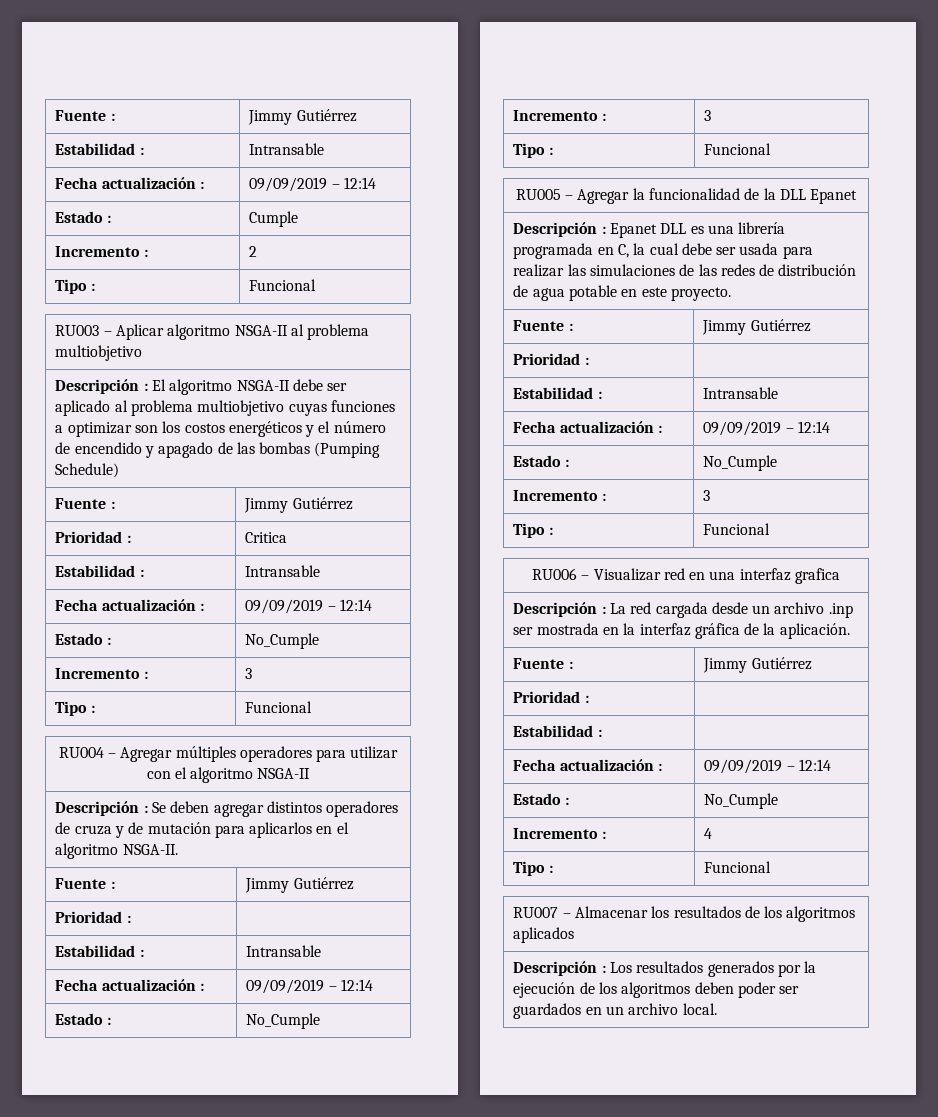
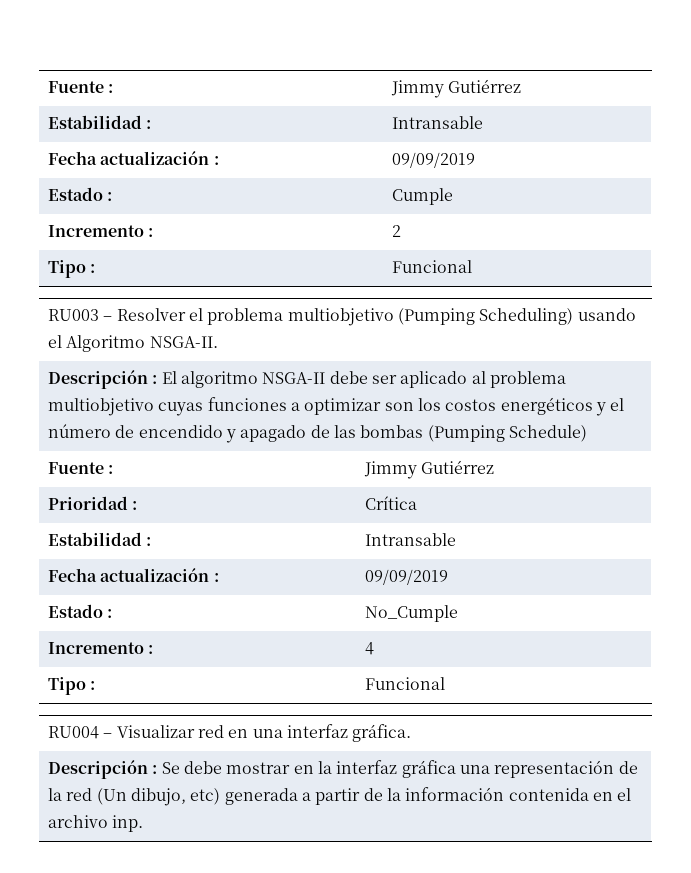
[331,177,376,189] – 12:14 -> (476, 160) none
[115,324,370,340] [55,345,143,361] Aplicar algoritmo NSGA-II al problema multiobjetivo -> [116,308,636,326] [48,335,218,352] Resolver el problema multiobjetivo (Pumping Scheduling) usando el Algoritmo NSGA-II.
[245,532,288,543] [55,565,144,577] [245,565,321,577] [55,599,204,611] [245,599,372,614] [55,633,111,645] [245,633,320,649] [55,668,148,679] [245,668,253,679] [55,701,95,716] [245,701,313,713] [58,746,399,762] [146,767,311,783] [55,801,399,817] [55,822,349,838] [55,843,178,859] [55,878,115,889] [245,877,354,893] [55,911,131,923] [55,945,144,957] [246,945,322,957] [55,979,204,991] [246,979,373,994] [55,1013,111,1025] [246,1013,321,1029] [513,110,606,121] [704,110,712,121] [513,143,553,158] [704,143,772,155] [515,188,858,204] [513,222,786,238] [513,243,813,259] [513,264,857,277] [513,285,731,301] [513,320,573,331] [702,319,811,335] [513,353,589,365] [513,387,602,399] [703,387,779,399] [513,421,662,433] [703,421,830,436] [513,455,569,467] [703,455,778,471] [513,490,606,501] [703,490,711,501] [513,523,553,538] [703,523,771,535] [531,568,841,584] [513,602,853,618] [513,623,850,639] [513,658,573,669] [703,657,812,673] [513,691,589,703] [513,725,602,737] [513,759,662,771] [704,759,831,774] Critica // Estabilidad : | Intransable // Fecha actualización : | 09/09/2019 – 12:14 // Estado : | No_Cumple // Incremento : | 3 // Tipo : | Funcional // RU004 – Agregar múltiples operadores para utilizar con el algoritmo NSGA-II // Descripción : Se deben agregar distintos operadores de cruza y de mutación para aplicarlos en el algoritmo NSGA-II. // Fuente : | Jimmy Gutiérrez // Prioridad : | // Estabilidad : | Intransable // Fecha actualización : | 09/09/2019 – 12:14 // Estado : | No_Cumple // Incremento : | 3 // Tipo : | Funcional // RU005 – Agregar la funcionalidad de la DLL Epanet // Descripción : Epanet DLL es una librería programada en C, la cual debe ser usada para realizar las simulaciones de las redes de distribución de agua potable en este proyecto. // Fuente : | Jimmy Gutiérrez // Prioridad : | // Estabilidad : | Intransable // Fecha actualización : | 09/09/2019 – 12:14 // Estado : | No_Cumple // Incremento : | 3 // Tipo : | Funcional // RU006 – Visualizar red en una interfaz grafica // Descripción : La red cargada desde un archivo .inp ser mostrada en la interfaz gráfica de la aplicación. // Fuente : | Jimmy Gutiérrez // Prioridad : | // Estabilidad : | // Fecha actualización : | 09/09/2019 – 12:14 -> [365,496,418,510] [48,532,152,546] [365,533,457,546] [48,568,219,582] [365,569,449,585] Crítica // Estabilidad : | Intransable // Fecha actualización : | 09/09/2019
[513,906,856,922] [513,927,575,943] [513,961,817,977] [513,982,800,998] [513,1003,717,1019] RU007 – Almacenar los resultados de los algoritmos aplicados // Descripción : Los resultados generados por la ejecución de los algoritmos deben poder ser guardados en un archivo local. -> [48,724,412,742] [48,760,638,779] [48,787,632,806] [48,815,144,832] RU004 – Visualizar red en una interfaz gráfica. // Descripción : Se debe mostrar en la interfaz gráfica una representación de la red (Un dibujo, etc) generada a partir de la información contenida en el archivo inp.

